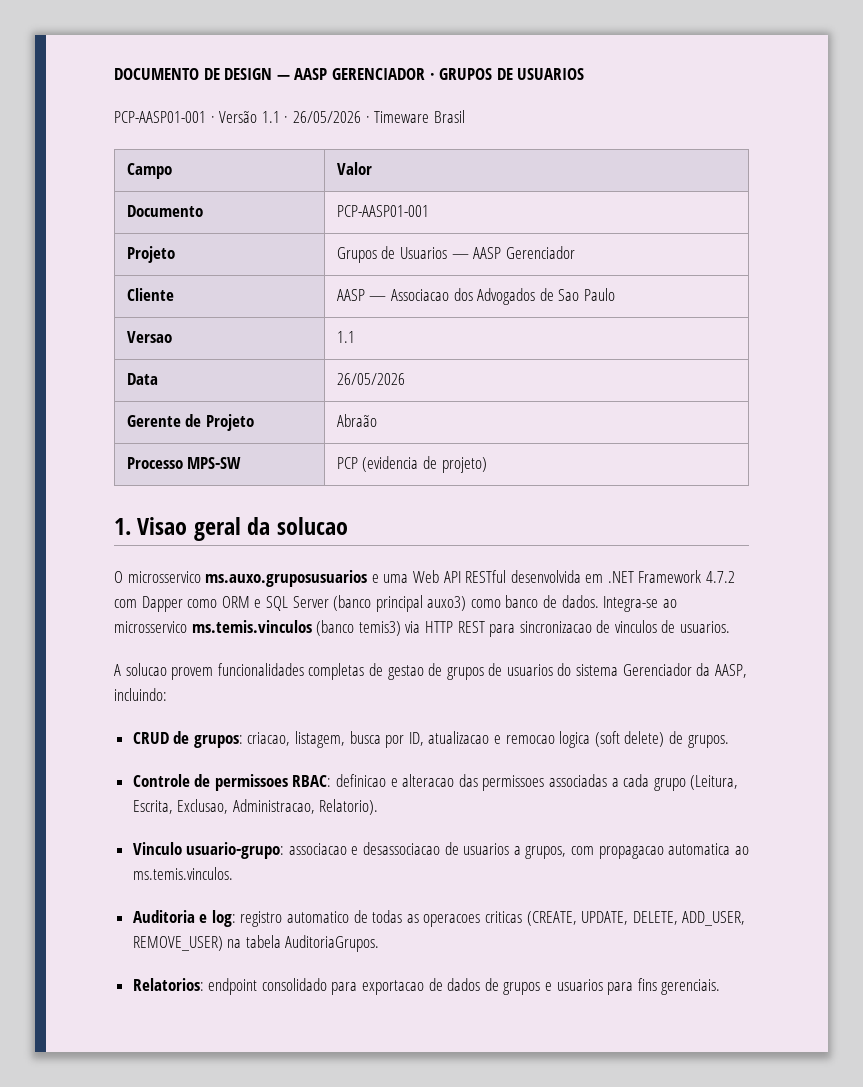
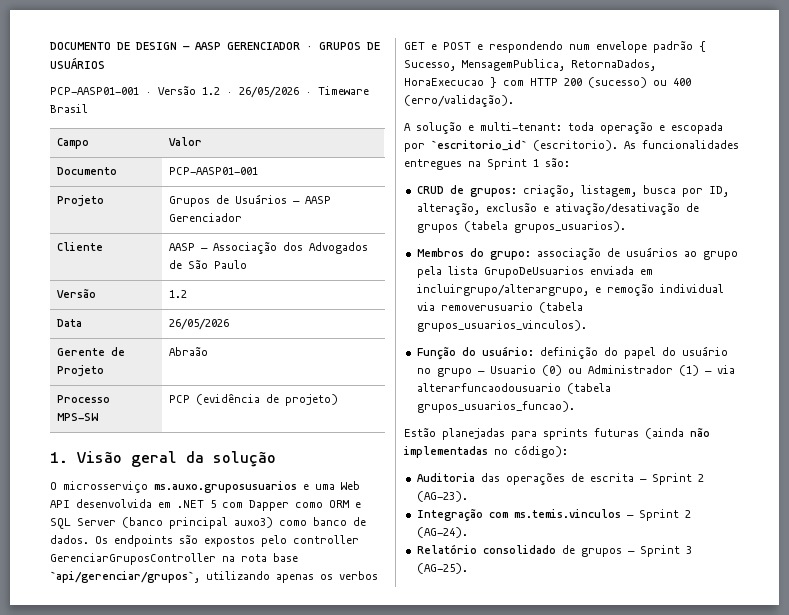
[517,68,585,80] USUARIOS -> [50,57,105,69] USUÁRIOS
[261,111,280,123] 1.1 -> [202,87,220,95] 1.2
[399,247,447,259] Usuarios -> [235,194,288,204] Usuários
[390,289,449,301] Associacao -> [213,242,278,254] Associação
[558,289,580,301] Sao -> [188,260,209,269] São
[126,331,172,343] [336,331,355,343] Versao | 1.1 -> [57,289,97,298] [169,290,188,298] Versão | 1.2
[362,456,419,472] (evidencia -> [196,393,261,405] (evidência
[137,517,188,535] Visao -> [77,451,122,463] Visão
[276,517,348,535] solucao -> [213,451,276,467] solução
[127,571,201,583] microsservico -> [63,481,148,493] microsserviço
[465,570,507,583] RESTful -> (70, 504) none
[638,570,736,583] Framework 4.7.2 -> [210,500,216,508] 5
[603,596,677,612] [114,620,731,637] [114,663,747,680] [114,688,167,701] Integra-se ao microsservico ms.temis.vinculos (banco temis3) via HTTP REST para sincronizacao de vinculos de usuarios. // A solucao provem funcionalidades completas de gestao de grupos de usuarios do sistema Gerenciador da AASP, incluindo: -> [95,535,359,547] [50,553,298,565] [50,571,378,583] [404,41,706,53] [404,59,656,71] [404,77,691,88] [404,95,514,107] [404,122,723,134] [404,140,739,152] [404,158,570,170] Os endpoints são expostos pelo controller GerenciarGruposController na rota base `api/gerenciar/grupos`, utilizando apenas os verbos GET e POST e respondendo num envelope padrão { Sucesso, MensagemPublica, RetornaDados, HoraExecucao } com HTTP 200 (sucesso) ou 400 (erro/validação). // A solução e multi-tenant: toda operação e escopada por `escritorio_id` (escritorio). As funcionalidades entregues na Sprint 1 são:
[247,732,291,746] criacao, -> [522,185,575,197] criação,
[428,731,729,748] [132,774,739,791] [132,799,379,815] [132,842,749,859] [132,867,233,880] [132,910,746,927] [132,935,380,952] [132,978,721,995] atualizacao e remocao logica (soft delete) de grupos. // Controle de permissoes RBAC: definicao e alteracao das permissoes associadas a cada grupo (Leitura, Escrita, Exclusao, Administracao, Relatorio). // Vinculo usuario-grupo: associacao e desassociacao de usuarios a grupos, com propagacao automatica ao ms.temis.vinculos. // Auditoria e log: registro automatico de todas as operacoes criticas (CREATE, UPDATE, DELETE, ADD_USER, REMOVE_USER) na tabela AuditoriaGrupos. // Relatorios: endpoint consolidado para exportacao de dados de grupos e usuarios para fins gerenciais. -> [416,203,699,215] [416,221,626,233] [416,247,738,260] [416,266,653,278] [416,284,724,296] [416,302,583,313] [416,320,587,332] [416,346,728,360] [416,365,735,377] [416,383,611,394] [416,401,575,413] [404,428,710,440] [404,445,568,458] [416,473,704,485] [416,491,468,502] [416,509,691,522] [416,527,468,538] [416,544,692,557] [416,563,468,574] alteração, exclusão e ativação/desativação de grupos (tabela grupos_usuarios). // Membros do grupo: associação de usuários ao grupo pela lista GrupoDeUsuarios enviada em incluirgrupo/alterargrupo, e remoção individual via removerusuario (tabela grupos_usuarios_vinculos). // Função do usuário: definição do papel do usuário no grupo — Usuario (0) ou Administrador (1) — via alterarfuncaodousuario (tabela grupos_usuarios_funcao). // Estão planejadas para sprints futuras (ainda não implementadas no código): // Auditoria das operações de escrita — Sprint 2 (AG-23). // Integração com ms.temis.vinculos — Sprint 2 (AG-24). // Relatório consolidado de grupos — Sprint 3 (AG-25).

